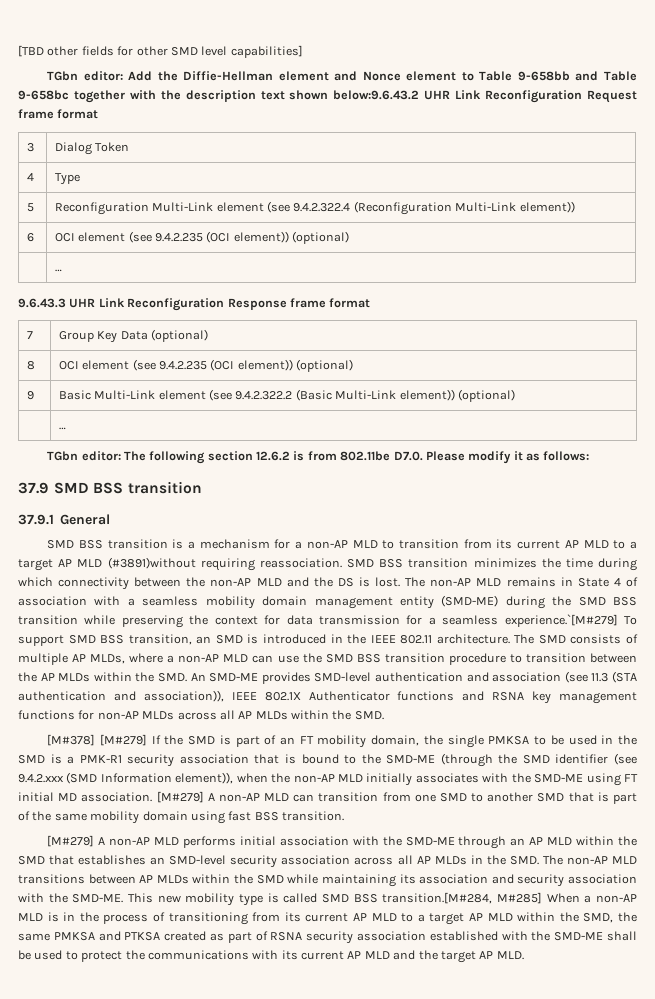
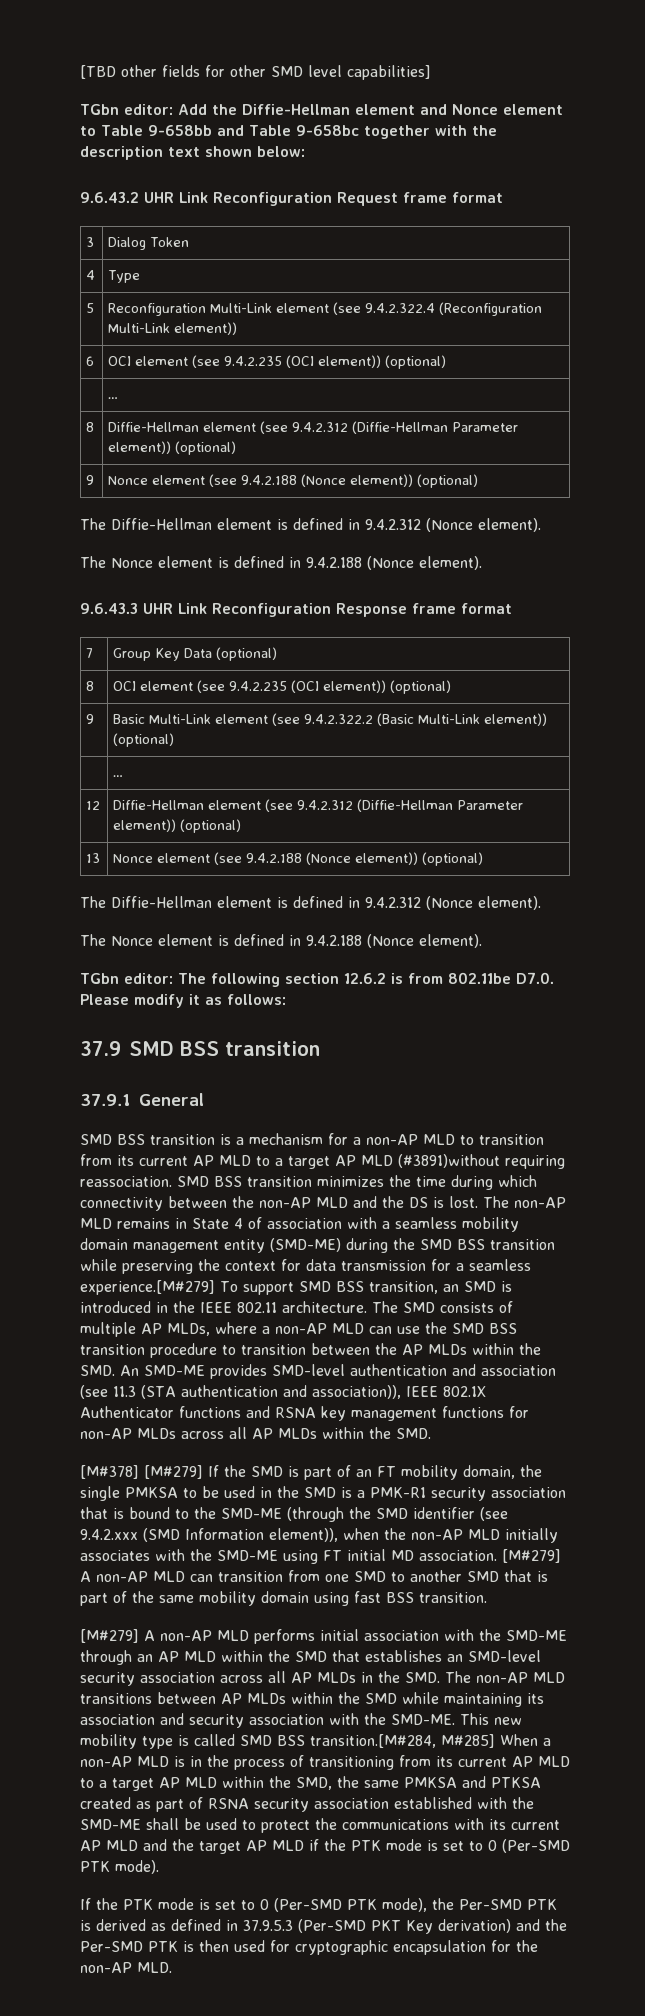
[333,90,420,100] below:9.6.43.2 -> [257,146,305,157] [80,192,139,203] below: // 9.6.43.2
(62, 270) none -> [86,422,95,432] [108,421,519,434] [108,441,237,455] [86,475,95,485] [108,474,479,488] [80,518,541,532] [80,556,482,570] // 8 | Diffie-Hellman element (see 9.4.2.312 (Diffie-Hellman Parameter element)) (optional) // 9 | Nonce element (see 9.4.2.188 (Nonce element)) (optional) // The Diffie-Hellman element is defined in 9.4.2.312 (Nonce element). // The Nonce element is defined in 9.4.2.188 (Nonce element).
(66, 428) none -> [86,801,101,810] [113,799,524,812] [113,819,242,833] [86,853,101,863] [113,852,484,866] [80,896,541,910] [80,934,482,948] // 12 | Diffie-Hellman element (see 9.4.2.312 (Diffie-Hellman Parameter element)) (optional) // 13 | Nonce element (see 9.4.2.188 (Nonce element)) (optional) // The Diffie-Hellman element is defined in 9.4.2.312 (Nonce element). // The Nonce element is defined in 9.4.2.188 (Nonce element).
[504,614,618,627] experience.`[M#279] -> [80,1280,215,1295] experience.[M#279]
(494, 955) none -> [272,1839,570,1853] [80,1860,159,1874] [80,1898,557,1912] [80,1919,567,1934] [80,1940,538,1955] [80,1962,132,1973] MLD if the PTK mode is set to 0 (Per-SMD PTK mode). // If the PTK mode is set to 0 (Per-SMD PTK mode), the Per-SMD PTK is derived as defined in 37.9.5.3 (Per-SMD PKT Key derivation) and the Per-SMD PTK is then used for cryptographic encapsulation for the non-AP

